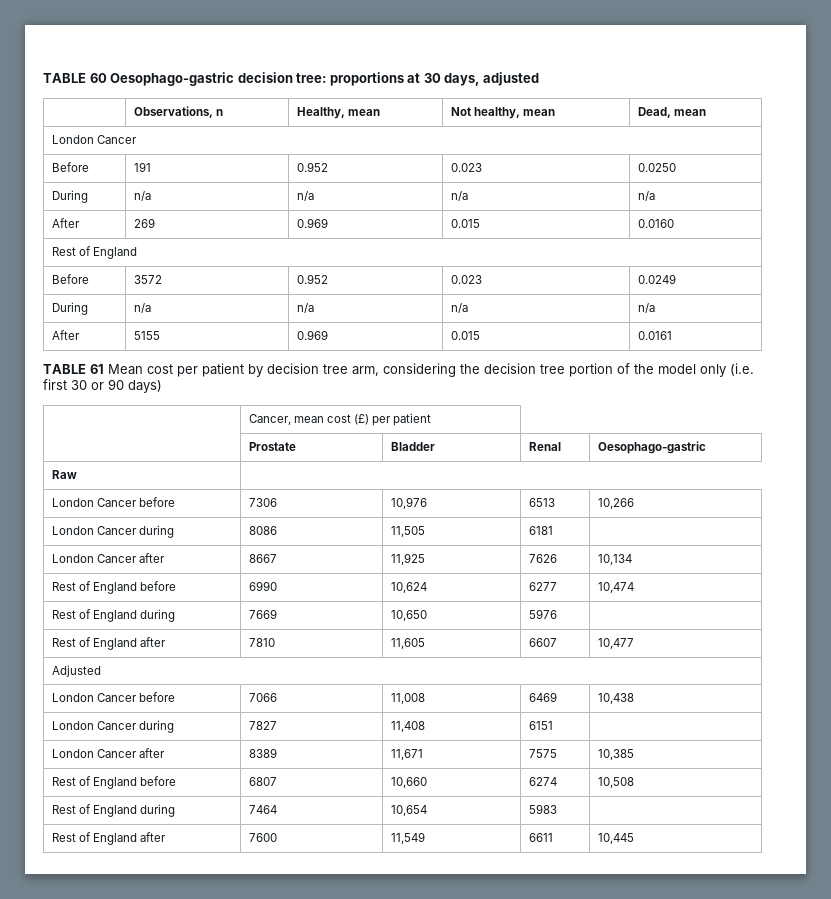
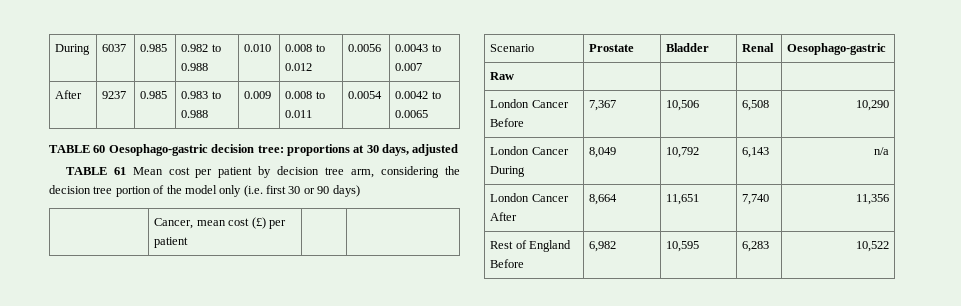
(43, 78) none -> [55,44,91,55] [102,44,127,52] [140,44,168,52] [181,44,221,52] [181,63,209,71] [244,44,272,52] [285,44,325,52] [285,63,313,71] [348,44,382,52] [395,44,441,52] [395,63,423,71] [55,90,83,99] [102,91,127,99] [140,91,168,99] [181,91,221,99] [181,110,209,118] [244,91,272,99] [285,91,325,99] [285,110,313,118] [348,91,383,99] [395,91,441,99] [395,110,429,118] During | 6037 | 0.985 | 0.982 to 0.988 | 0.010 | 0.008 to 0.012 | 0.0056 | 0.0043 to 0.007 // After | 9237 | 0.985 | 0.983 to 0.988 | 0.009 | 0.008 to 0.011 | 0.0054 | 0.0042 to 0.0065 //
[133,106,223,118] [296,107,380,119] [450,107,555,119] [637,107,706,118] [51,135,137,144] [51,162,89,172] [133,162,151,172] [296,162,328,172] [450,163,482,172] [637,163,676,172] [51,190,88,203] [133,191,151,202] [296,191,314,202] [450,191,468,202] [637,191,655,202] [51,218,80,228] [133,218,155,228] [296,218,328,228] [450,219,480,228] [637,219,674,228] [51,246,137,259] [51,274,89,284] [133,275,162,284] [296,274,328,284] [450,275,482,284] [637,274,676,284] [51,302,88,315] [133,303,151,314] [296,303,314,314] [450,303,468,314] [637,303,655,314] [51,330,80,340] [133,331,160,340] [296,330,328,340] [450,331,480,340] [637,331,672,340] // | Observations, n | Healthy, mean | Not healthy, mean | Dead, mean // London Cancer // Before | 191 | 0.952 | 0.023 | 0.0250 // During | n/a | n/a | n/a | n/a // After | 269 | 0.969 | 0.015 | 0.0160 // Rest of England // Before | 3572 | 0.952 | 0.023 | 0.0249 // During | n/a | n/a | n/a | n/a // After | 5155 | 0.969 | 0.015 | 0.0161 -> (459, 150) none
(432, 419) // -> [490,44,535,52] | | // Scenario
[51,497,175,507] [248,498,277,507] [390,497,427,509] [528,498,555,507] [597,498,634,509] [51,525,174,538] [248,526,277,535] [390,526,425,537] [528,526,553,535] [51,553,165,563] [248,554,277,563] [390,553,425,565] [528,554,557,563] [597,554,632,565] [51,581,176,594] [248,581,277,591] [390,582,427,593] [528,582,557,591] [597,582,634,593] [51,609,175,622] [248,609,277,619] [390,610,427,621] [528,609,557,619] [51,637,166,650] [248,638,275,647] [390,638,425,649] [528,638,557,647] [597,638,634,649] [51,665,101,677] [51,692,175,702] [248,693,277,702] [390,693,425,704] [528,692,557,702] [597,693,634,704] [51,720,174,733] [248,721,277,730] [390,721,425,732] [528,721,553,730] [51,748,165,758] [248,748,277,758] [390,749,423,760] [528,749,557,758] [597,749,634,760] [51,776,176,789] [248,777,277,786] [390,777,427,788] [528,777,557,786] [597,777,634,788] [51,804,175,817] [248,805,277,814] [390,805,427,816] [528,804,557,814] [51,832,166,845] [248,833,277,842] [390,832,425,844] [528,833,553,842] [597,833,634,844] // London Cancer before | 7306 | 10,976 | 6513 | 10,266 // London Cancer during | 8086 | 11,505 | 6181 | // London Cancer after | 8667 | 11,925 | 7626 | 10,134 // Rest of England before | 6990 | 10,624 | 6277 | 10,474 // Rest of England during | 7669 | 10,650 | 5976 | // Rest of England after | 7810 | 11,605 | 6607 | 10,477 // Adjusted // London Cancer before | 7066 | 11,008 | 6469 | 10,438 // London Cancer during | 7827 | 11,408 | 6151 | // London Cancer after | 8389 | 11,671 | 7575 | 10,385 // Rest of England before | 6807 | 10,660 | 6274 | 10,508 // Rest of England during | 7464 | 10,654 | 5983 | // Rest of England after | 7600 | 11,549 | 6611 | 10,445 -> [490,99,569,108] [490,118,525,127] [589,100,617,111] [666,100,700,111] [742,100,770,111] [855,100,889,111] [490,146,569,155] [490,166,526,177] [589,147,617,158] [666,147,700,158] [742,147,770,158] [873,147,889,155] [490,193,569,202] [490,212,518,221] [589,194,618,205] [666,194,700,205] [742,194,770,205] [855,194,889,205] [490,240,572,252] [490,259,525,268] [589,241,617,252] [666,241,700,252] [742,241,770,252] [855,241,889,252] | | | | // London Cancer Before | 7,367 | 10,506 | 6,508 | 10,290 // London Cancer During | 8,049 | 10,792 | 6,143 | n/a // London Cancer After | 8,664 | 11,651 | 7,740 | 11,356 // Rest of England Before | 6,982 | 10,595 | 6,283 | 10,522

